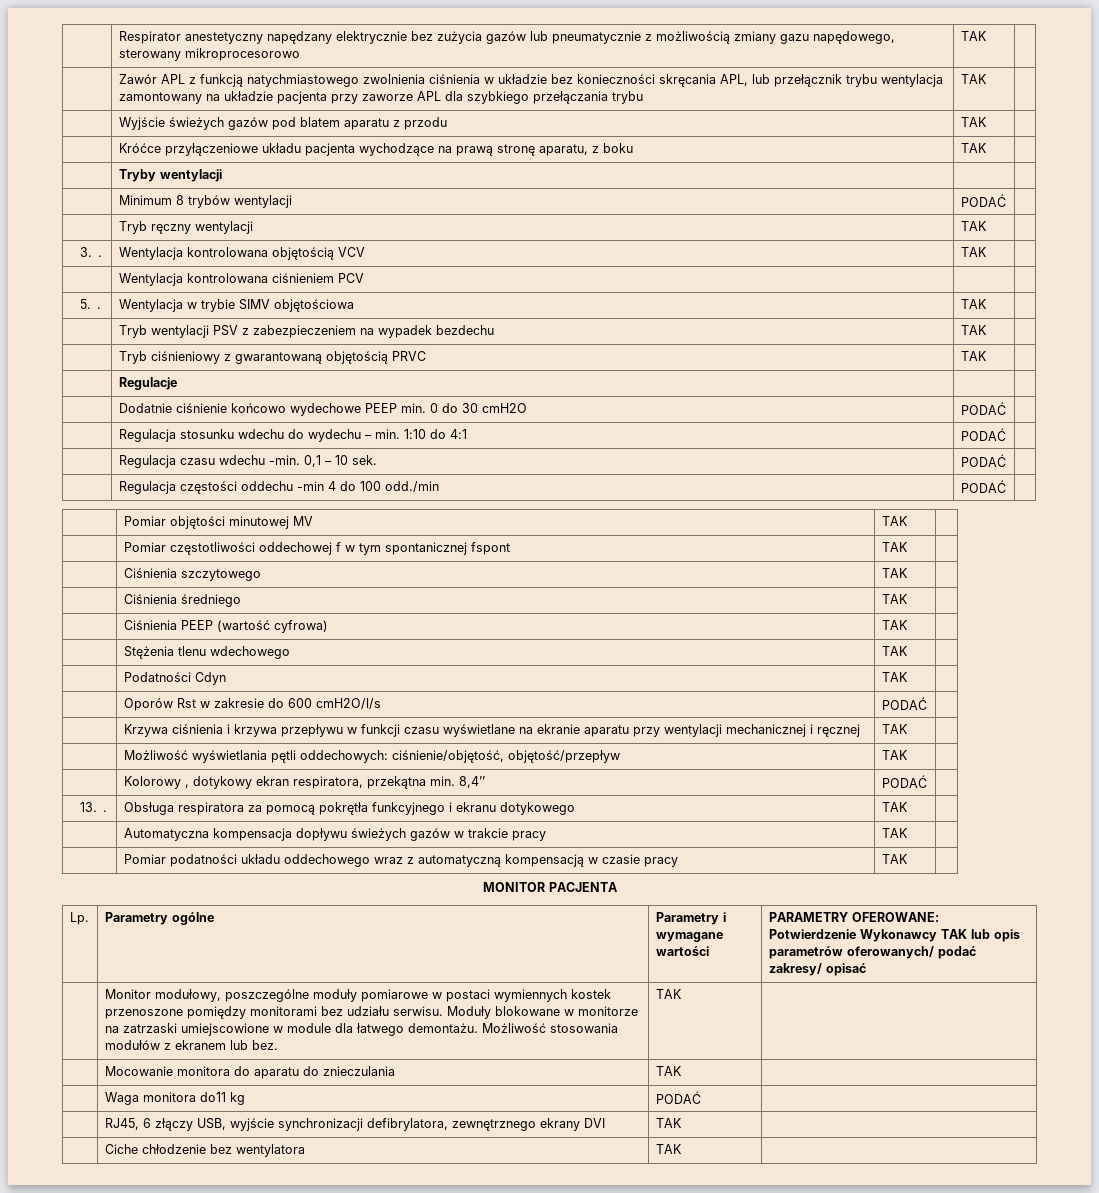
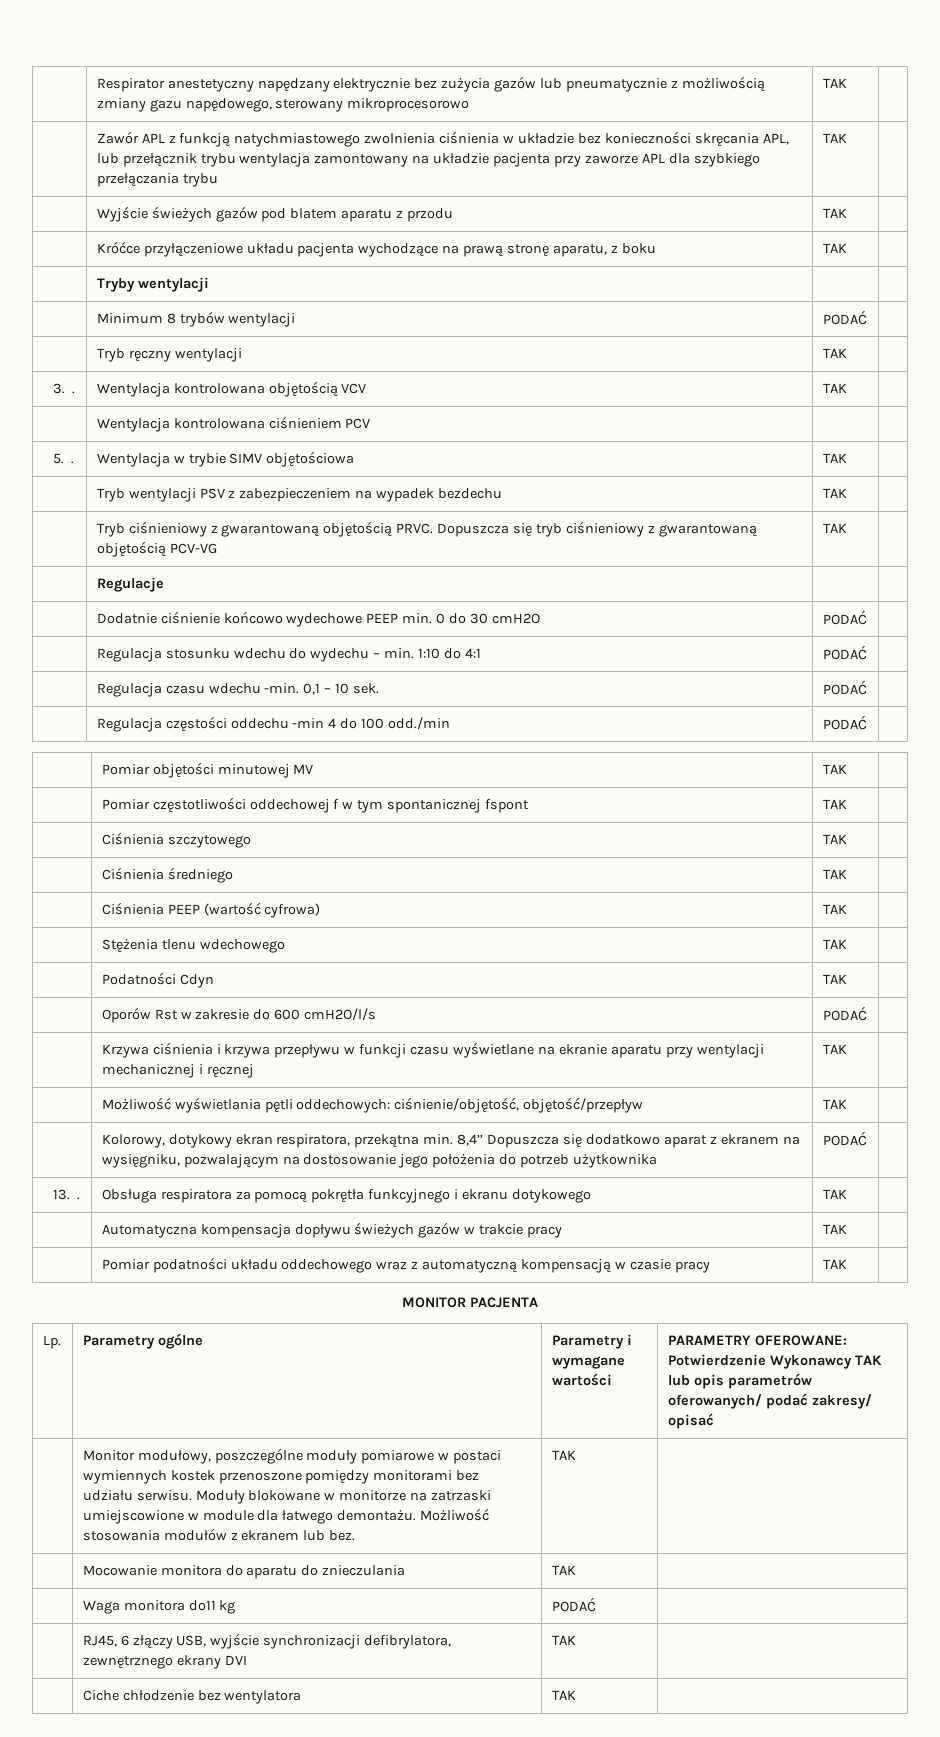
[391,351,426,361] PRVC -> [396,521,757,537] [96,541,217,557] PRVC. Dopuszcza się tryb ciśnieniowy z gwarantowaną objętością PCV-VG
[123,776,189,789] Kolorowy , -> [101,1134,165,1148] Kolorowy,
(485, 782) none -> [487,1134,800,1148] [101,1154,658,1168] Dopuszcza się dodatkowo aparat z ekranem na wysięgniku, pozwalającym na dostosowanie jego położenia do potrzeb użytkownika

